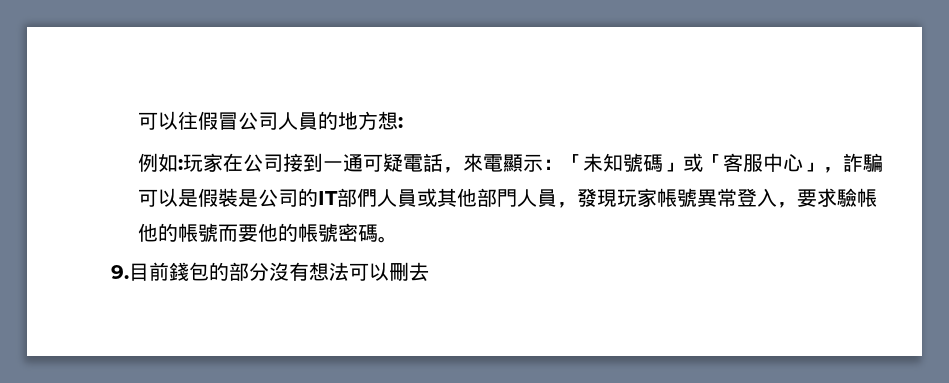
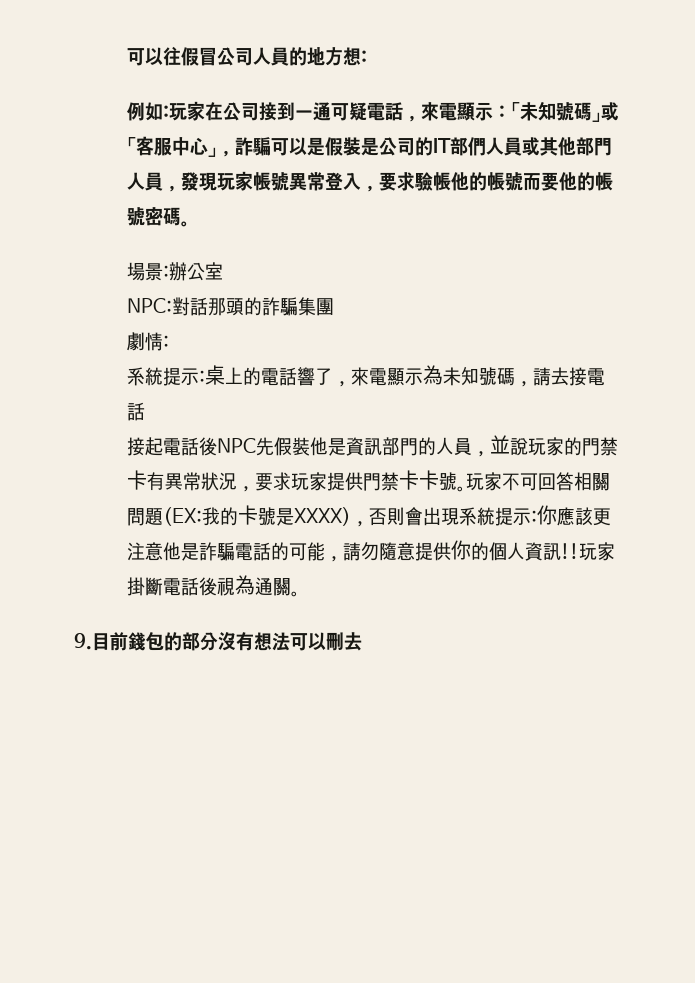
(399, 239) none -> [126,262,223,281] [126,297,334,316] [126,332,169,351] [126,365,605,387] [126,402,145,421] [126,435,618,457] [126,470,610,492] [126,505,611,527] [126,540,615,562] [126,575,300,597] // 場景:辦公室 // NPC:對話那頭的詐騙集團 // 劇情: // 系統提示:桌上的電話響了，來電顯示為未知號碼，請去接電話 // 接起電話後NPC先假裝他是資訊部門的人員，並說玩家的門禁卡有異常狀況，要求玩家提供門禁卡卡號。玩家不可回答相關問題(EX:我的卡號是XXXX)，否則會出現系統提示:你應該更注意他是詐騙電話的可能，請勿隨意提供你的個人資訊!!玩家掛斷電話後視為通關。

